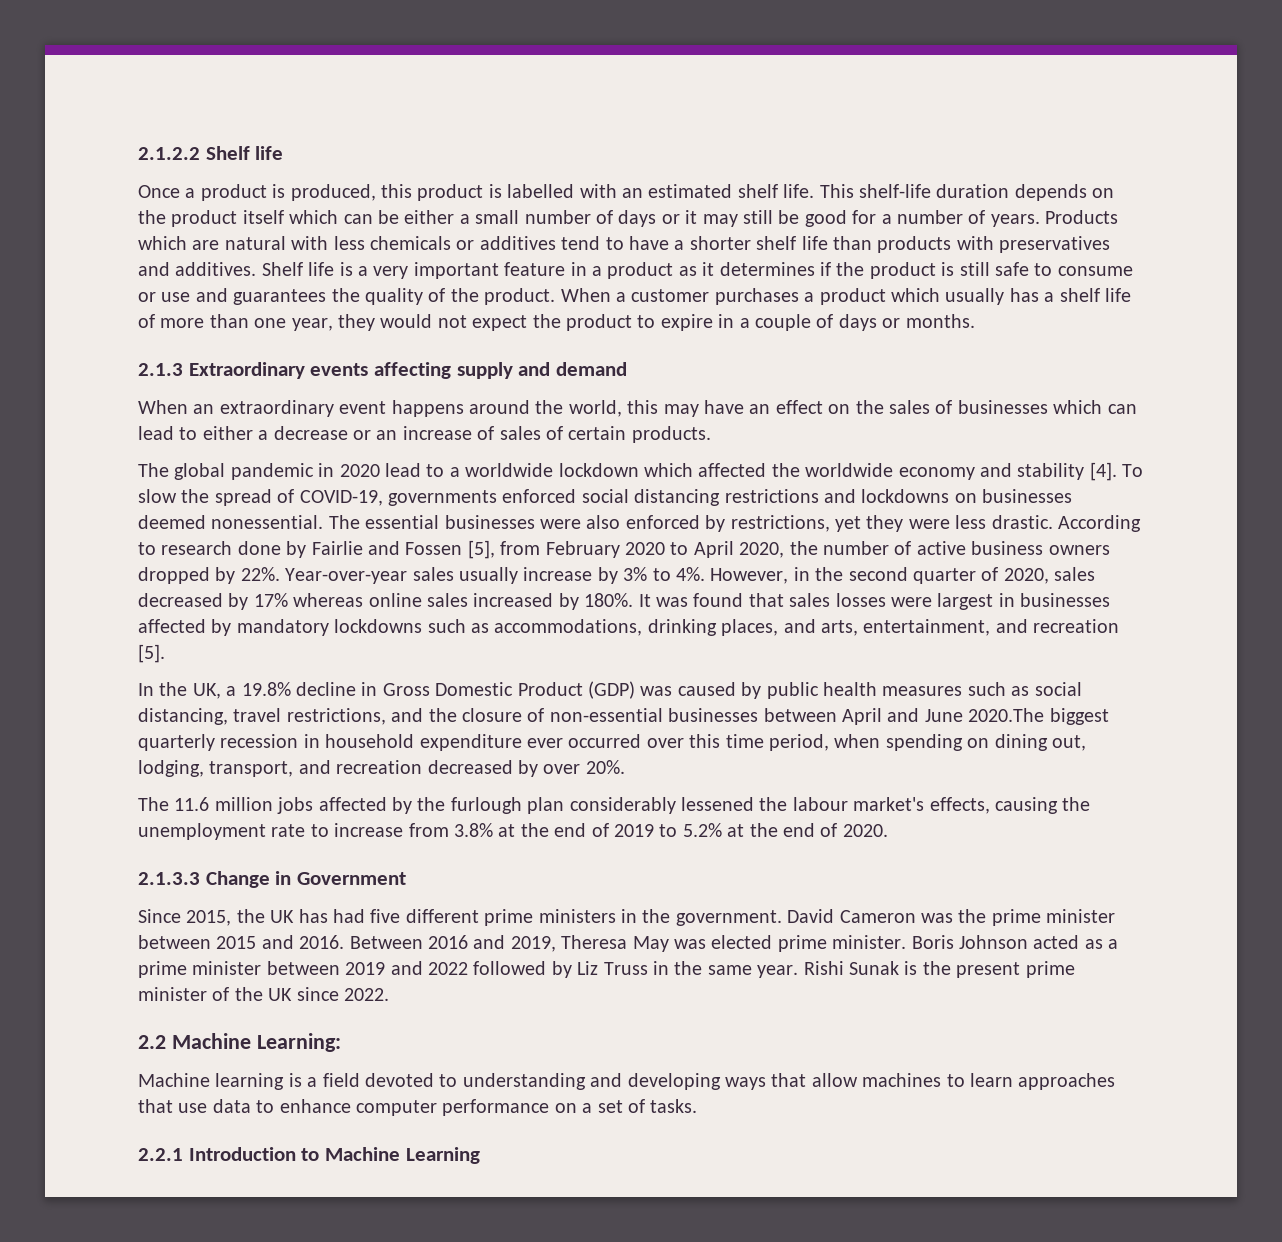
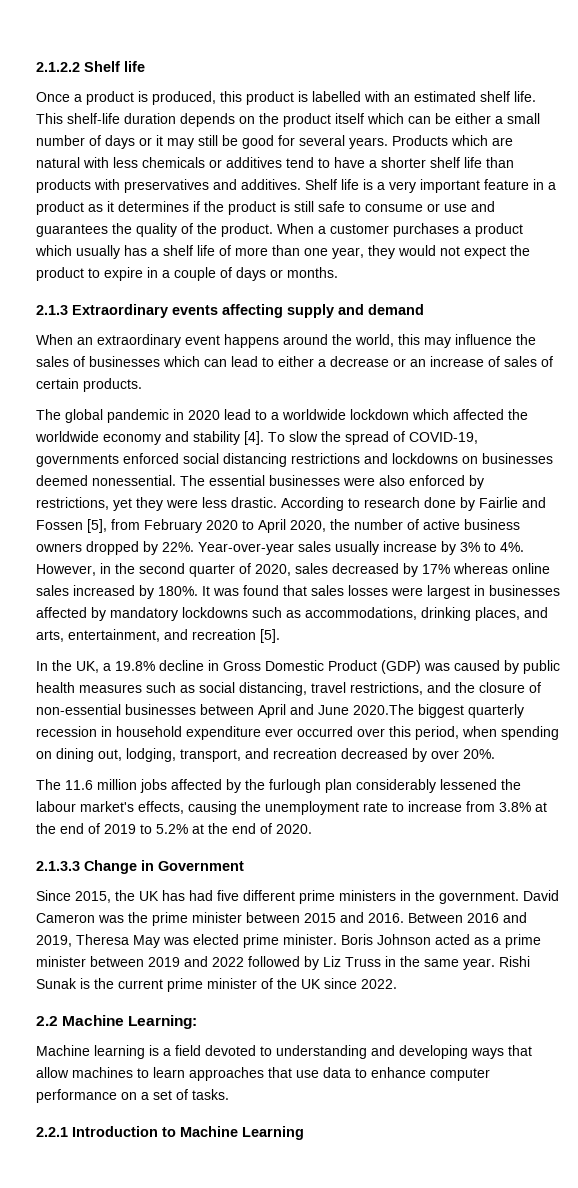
[881,210,986,224] a number of -> [299,135,345,146] several
[703,400,851,414] have an effect on -> [455,334,512,345] influence
[725,734,764,748] time -> (411, 731) none
[956,962,1021,978] present -> [118,979,163,989] current

